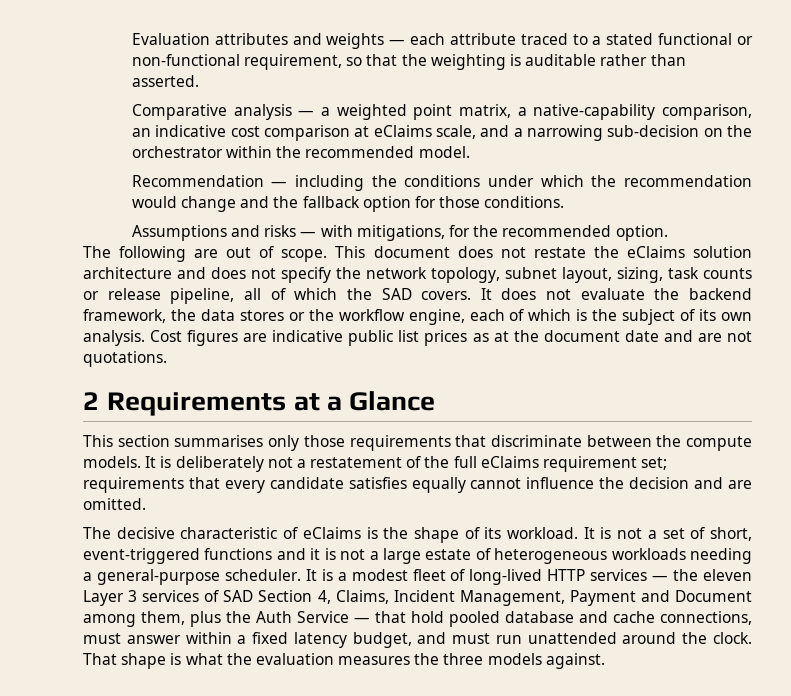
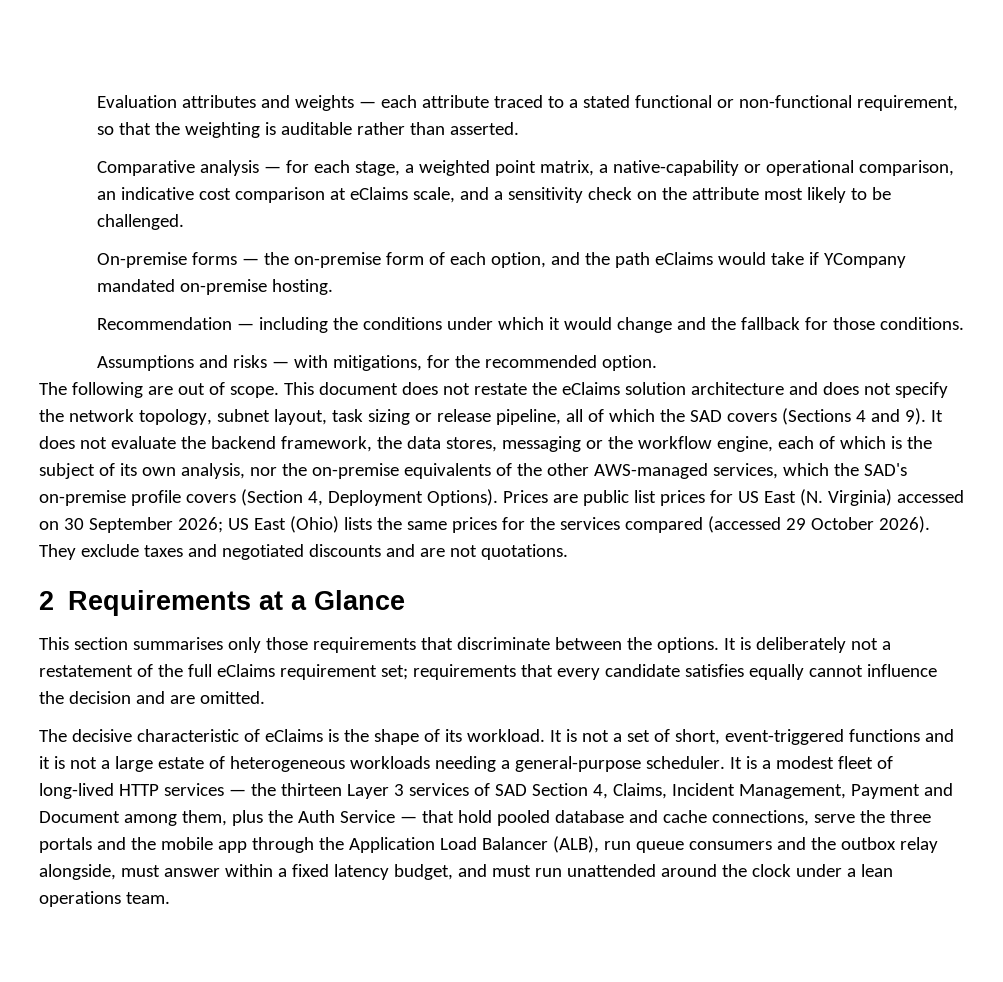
(315, 113) none -> [285,160,400,176] for each stage,
(656, 112) none -> [743,160,854,176] or operational
[526,125,753,141] [131,146,470,158] narrowing sub-decision on the orchestrator within the recommended model. -> [507,187,891,203] [96,214,184,230] [96,252,906,268] [96,279,333,295] sensitivity check on the attribute most likely to be challenged. // On-premise forms — the on-premise form of each option, and the path eClaims would take if YCompany mandated on-premise hosting.
[591,175,752,187] the recommendation -> [548,317,560,330] it
[362,196,411,212] option -> (800, 323) none
[617,267,752,283] sizing, task counts -> [331,409,410,425] task sizing
[421,291,472,300] covers. -> [726,408,926,425] covers (Sections 4 and 9).
[239,310,284,321] stores -> [445,436,581,452] stores, messaging
[83,330,659,346] analysis. Cost figures are indicative public list prices as at the document date -> [180,463,907,479] [39,489,964,506] [39,516,930,533] [39,544,381,560] analysis, nor the on-premise equivalents of the other AWS-managed services, which the SAD's on-premise profile covers (Section 4, Deployment Options). Prices are public list prices for US East (N. Virginia) accessed on 30 September 2026; US East (Ohio) lists the same prices for the services compared (accessed 29 October 2026). They exclude taxes and negotiated discounts
[686,436,752,451] [83,456,141,468] compute models. -> [656,637,719,653] options.
[703,569,753,581] eleven -> [280,783,342,796] thirteen
(752, 618) none -> [813,810,931,823] [39,836,938,853] [39,864,116,880] serve the three portals and the mobile app through the Application Load Balancer (ALB), run queue consumers and the outbox relay alongside,
[712,632,752,644] [83,653,605,669] clock. That shape is what the evaluation measures the three models against. -> [751,864,893,877] [39,891,170,907] clock under a lean operations team.

